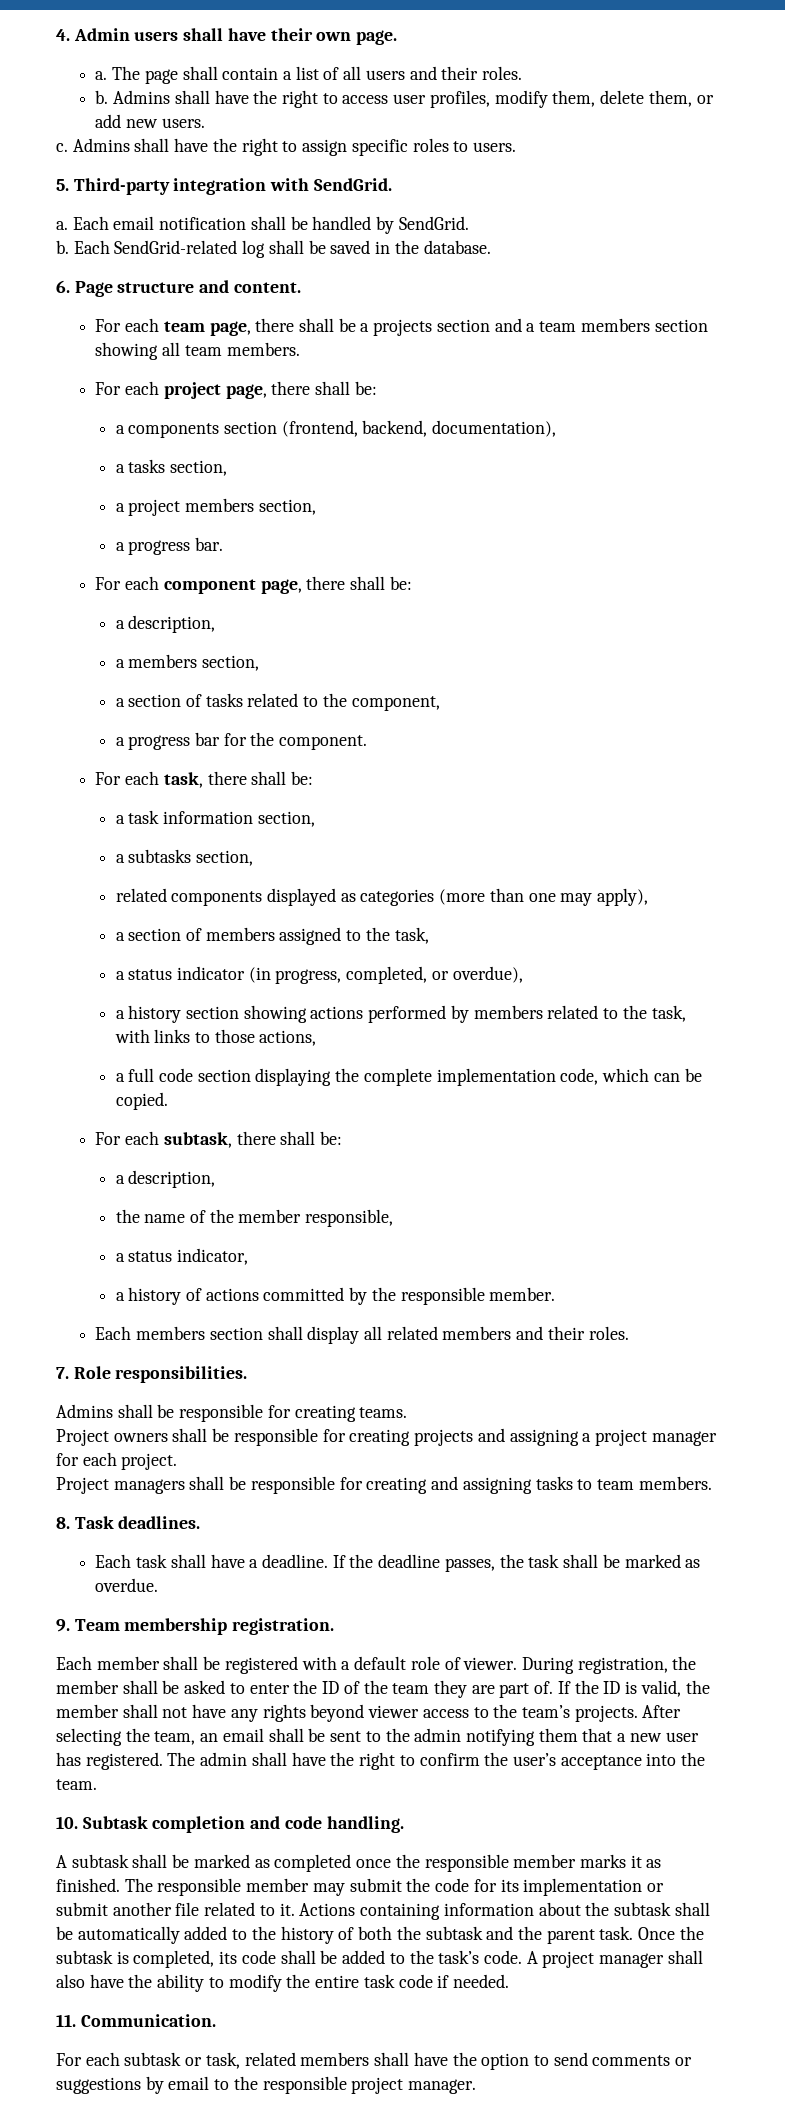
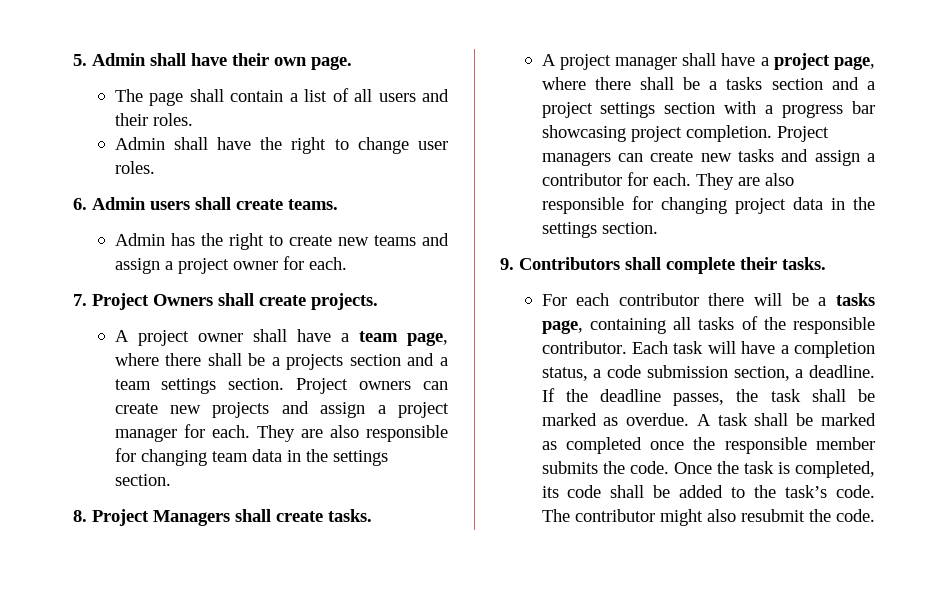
[56,28,179,41] 4. Admin users -> [73,53,146,66] 5. Admin
[95,71,108,80] a. -> (352, 63) none
[95,90,714,108] [95,114,205,128] [56,138,516,156] [56,178,392,195] [56,216,469,234] [56,240,491,258] [56,280,301,297] [95,318,160,332] b. Admins shall have the right to access user profiles, modify them, delete them, or add new users. // c. Admins shall have the right to assign specific roles to users. // 5. Third-party integration with SendGrid. // a. Each email notification shall be handled by SendGrid. // b. Each SendGrid-related log shall be saved in the database. // 6. Page structure and content. // For each -> [114,137,448,154] [114,161,155,174] [73,197,338,210] [114,233,449,250] [114,256,347,274] [73,293,378,310] [114,329,349,346] Admin shall have the right to change user roles. // 6. Admin users shall create teams. // Admin has the right to create new teams and assign a project owner for each. // 7. Project Owners shall create projects. // A project owner shall have a
(251, 328) none -> [114,353,159,366] where
[580,318,708,332] [95,342,300,360] [95,381,377,399] [115,420,557,438] [115,459,228,476] [115,498,316,516] [115,537,224,555] [95,576,412,594] [115,615,216,633] [115,654,260,671] [115,693,440,711] [115,732,368,750] [95,771,314,788] [115,810,315,827] [115,849,254,866] [115,888,649,906] [115,927,429,945] [115,966,523,984] [115,1005,686,1023] [114,1029,317,1046] [115,1068,702,1086] [115,1092,168,1110] [95,1131,343,1148] [115,1170,216,1188] [115,1209,394,1227] [115,1248,249,1265] [115,1287,556,1305] [95,1326,629,1344] [56,1366,248,1383] [56,1404,408,1422] [56,1428,411,1446] members section showing all team members. // For each project page, there shall be: // a components section (frontend, backend, documentation), // a tasks section, // a project members section, // a progress bar. // For each component page, there shall be: // a description, // a members section, // a section of tasks related to the component, // a progress bar for the component. // For each task, there shall be: // a task information section, // a subtasks section, // related components displayed as categories (more than one may apply), // a section of members assigned to the task, // a status indicator (in progress, completed, or overdue), // a history section showing actions performed by members related to the task, with links to those actions, // a full code section displaying the complete implementation code, which can be copied. // For each subtask, there shall be: // a description, // the name of the member responsible, // a status indicator, // a history of actions committed by the responsible member. // Each members section shall display all related members and their roles. // 7. Role responsibilities. // Admins shall be responsible for creating teams. // Project owners shall be responsible for creating -> [161,378,448,394] [114,403,201,414] settings section. Project owners can create new
[509,1429,579,1446] assigning -> [320,402,366,418] assign
[82,1452,178,1470] [56,1476,712,1494] [56,1516,201,1529] each project. // Project managers shall be responsible for creating and assigning tasks to team members. // 8. Task deadlines. // -> [211,425,448,442] [114,448,388,466] [114,474,171,486] [73,509,372,526] [541,53,875,70] [541,77,875,90] [541,101,875,118] [541,125,829,142] [541,149,875,166] [541,172,794,190] [541,196,875,214] [541,222,658,238] [500,257,826,274] [541,293,875,306] [541,316,875,334] [541,341,627,354] each. They are also responsible for changing team data in the settings section. // 8. Project Managers shall create tasks. // A project manager shall have a project page, where there shall be a tasks section and a project settings section with a progress bar showcasing project completion. Project managers can create new tasks and assign a contributor for each. They are also responsible for changing project data in the settings section. // 9. Contributors shall complete their tasks. // For each contributor there will be a tasks page, containing all tasks of the responsible contributor.
[170,1554,259,1568] shall have a -> [707,341,875,358] [541,365,804,381] will have a completion status, a code submission section, a
[56,1618,335,1635] [56,1656,697,1674] [56,1680,710,1698] [56,1704,682,1722] [56,1728,699,1746] [56,1752,706,1770] [56,1779,97,1790] [56,1816,404,1833] [56,1854,129,1868] // 9. Team membership registration. // Each member shall be registered with a default role of viewer. During registration, the member shall be asked to enter the ID of the team they are part of. If the ID is valid, the member shall not have any rights beyond viewer access to the team’s projects. After selecting the team, an email shall be sent to the admin notifying them that a new user has registered. The admin shall have the right to confirm the user’s acceptance into the team. // 10. Subtask completion and code handling. // A subtask -> [696,413,748,426] A task
[579,1854,662,1868] [56,1878,664,1896] [56,1902,710,1920] [56,1926,634,1944] marks it as finished. The responsible member may submit the code for its implementation or submit another file related to it. Actions containing information about the subtask shall be automatically added to the history of both the subtask and the parent task. -> [541,461,669,474] submits the code.
[56,1950,113,1964] subtask -> [743,461,774,474] task
[526,1950,703,1968] [56,1974,509,1992] [56,2014,216,2027] [56,2052,693,2070] [56,2076,477,2094] A project manager shall also have the ability to modify the entire task code if needed. // 11. Communication. // For each subtask or task, related members shall have the option to send comments or suggestions by email to the responsible project manager. -> [541,509,875,526] The contributor might also resubmit the code.

